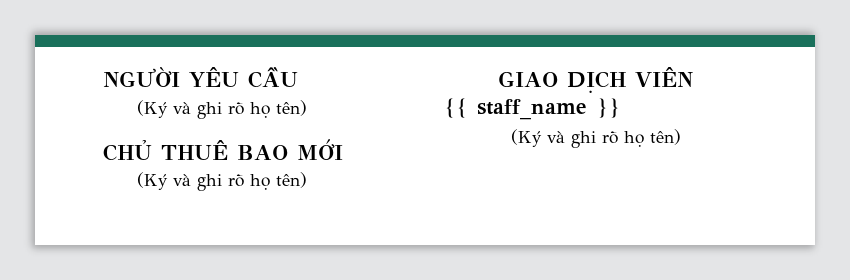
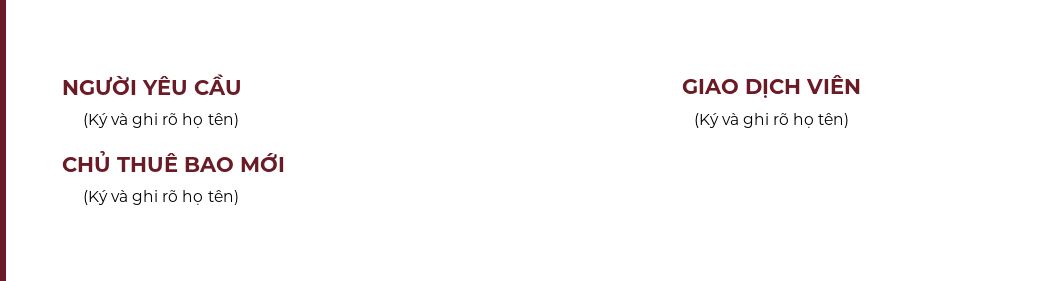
[444,98,620,120] // {{ staff_name }} -> (861, 84) none

